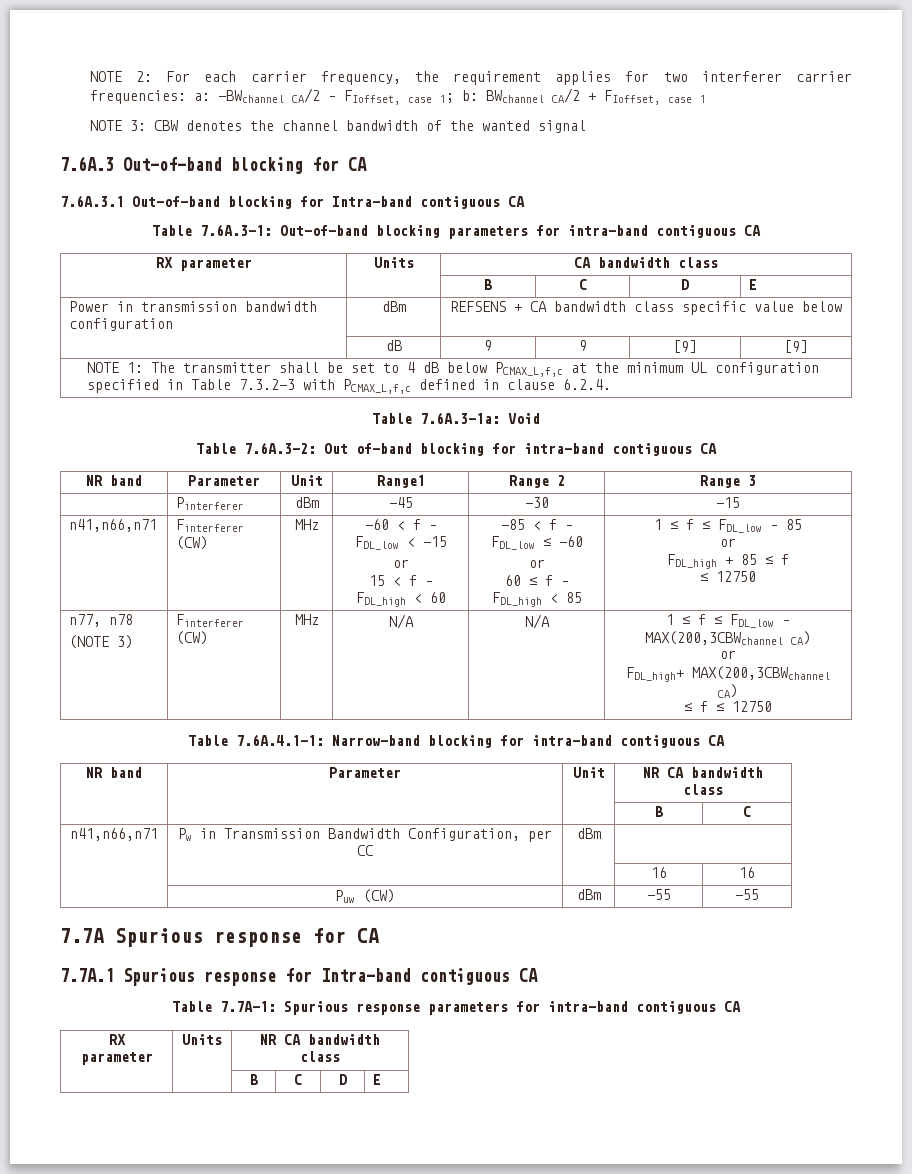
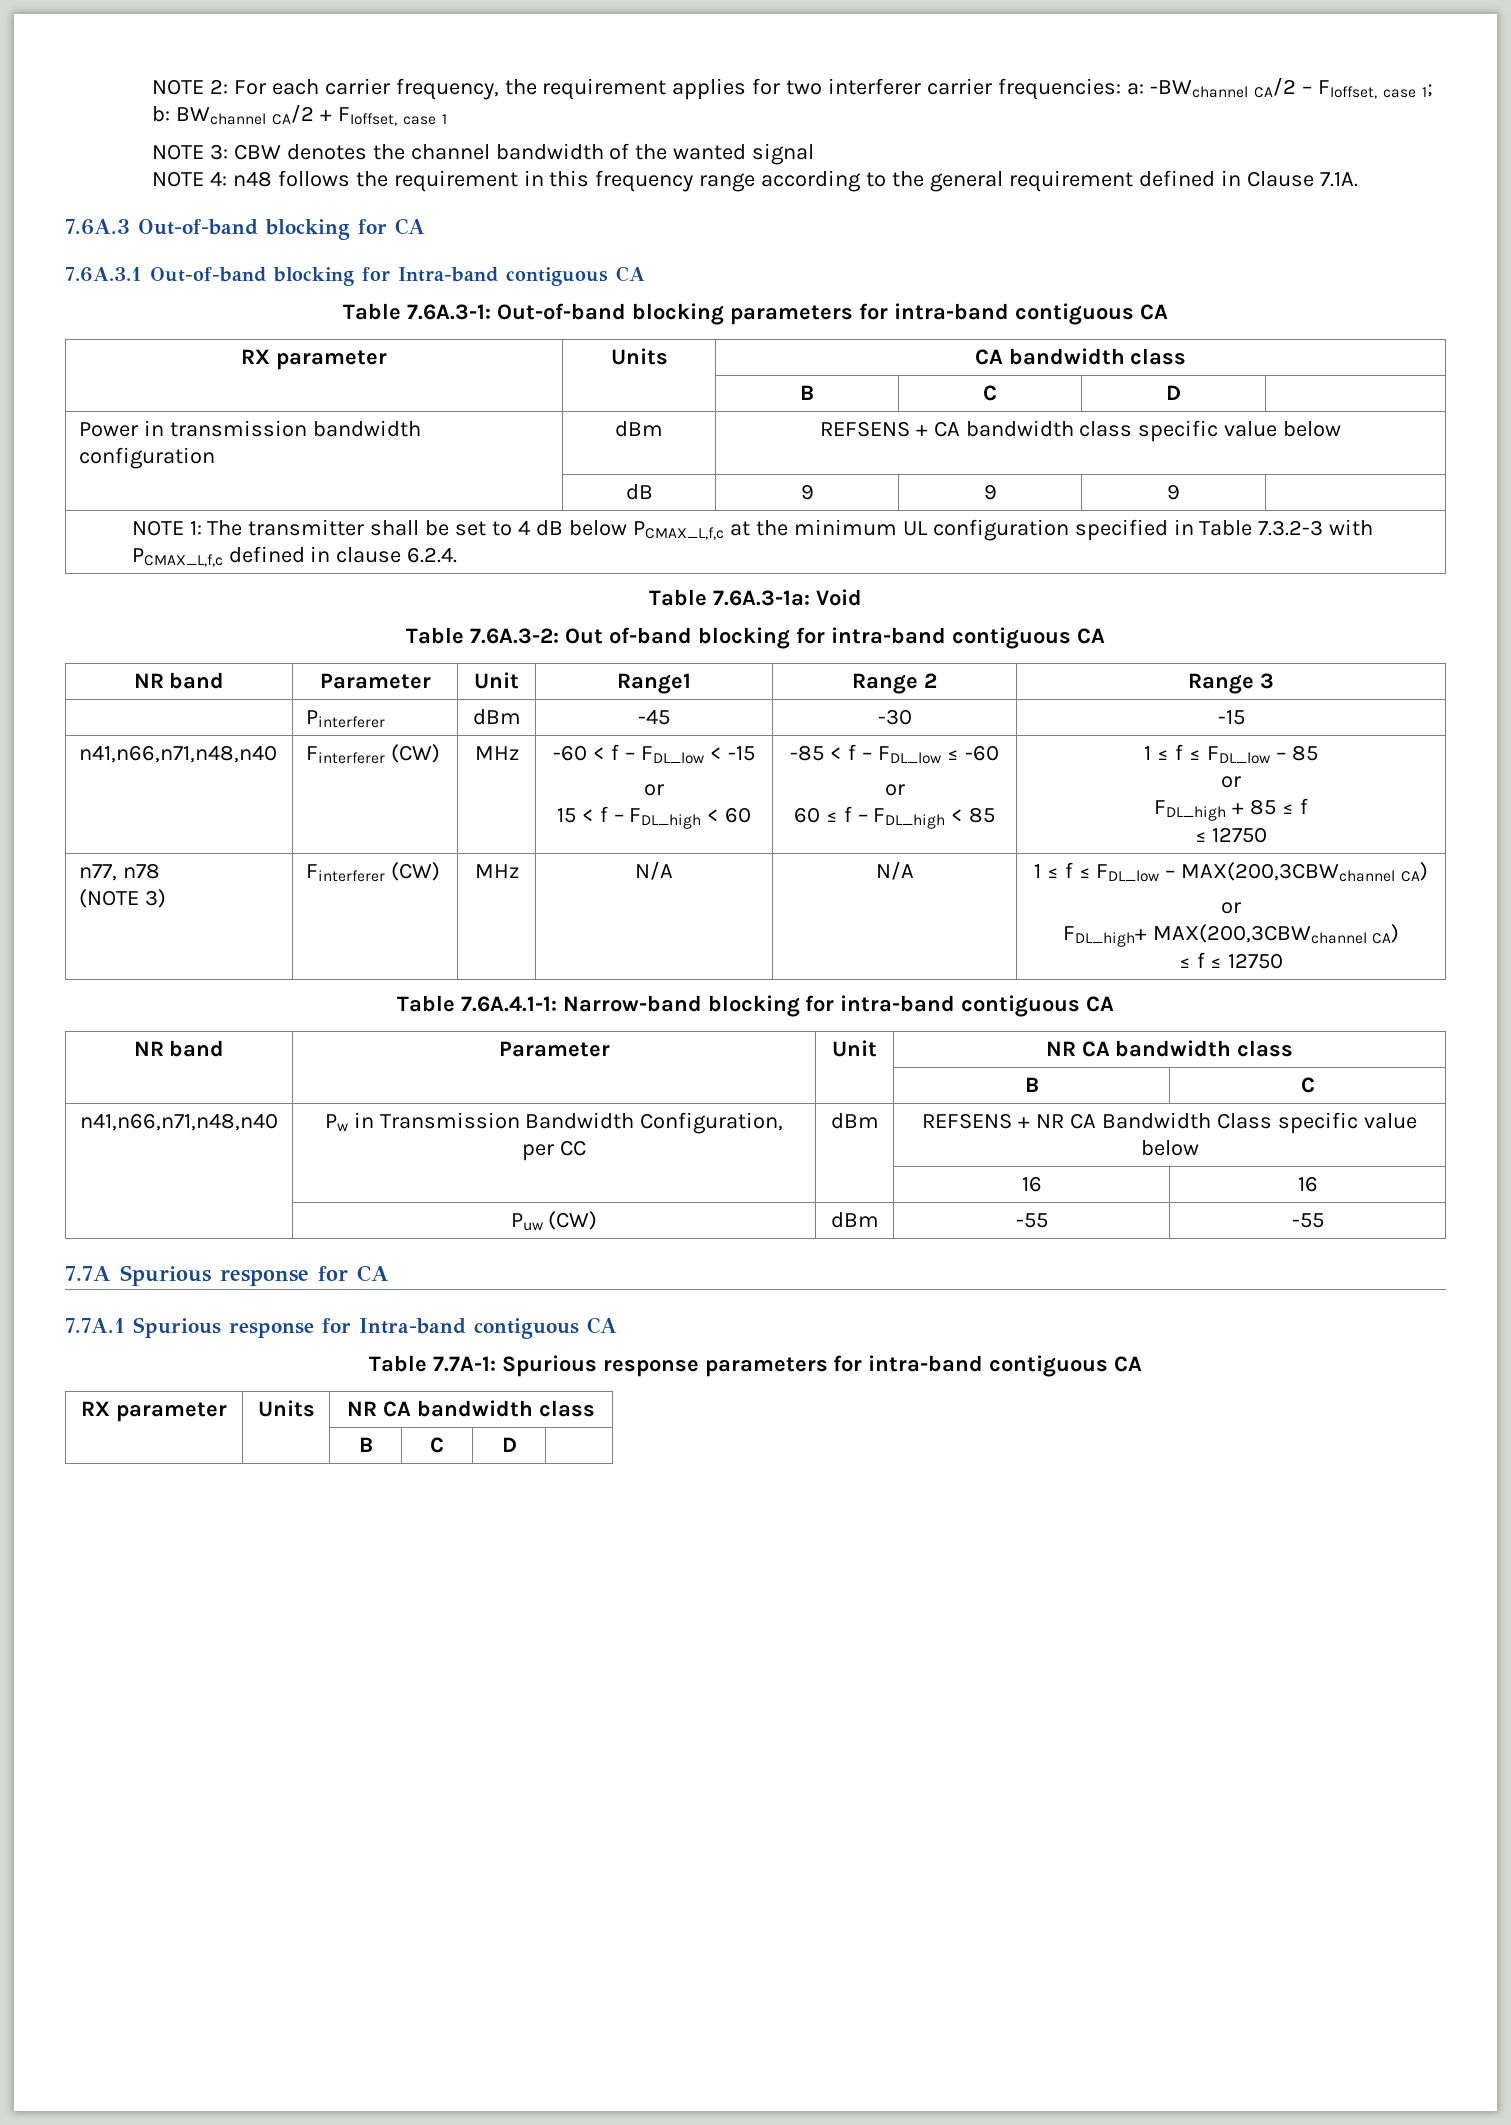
(586, 126) none -> [151,170,1358,192] // NOTE 4: n48 follows the requirement in this frequency range according to the general requirement defined in Clause 7.1A.
[749,279,758,290] E -> (1181, 392) none
[673,340,697,353] [784,340,808,353] [9] | [9] -> [1167,484,1180,500] 9 |
[69,519,158,532] n41,n66,n71 -> [79,745,278,763] n41,n66,n71,n48,n40
[70,828,158,841] n41,n66,n71 -> [80,1113,278,1131] n41,n66,n71,n48,n40
(601, 833) none -> [922,1112,1417,1134] [1140,1140,1199,1156] REFSENS + NR CA Bandwidth Class specific value below
[373,1074,382,1085] E -> (517, 1444) none

